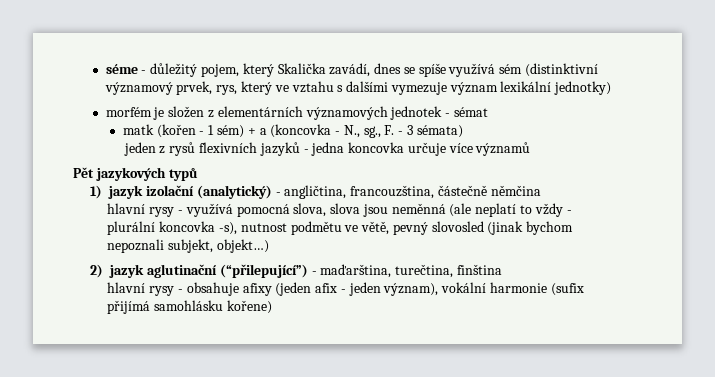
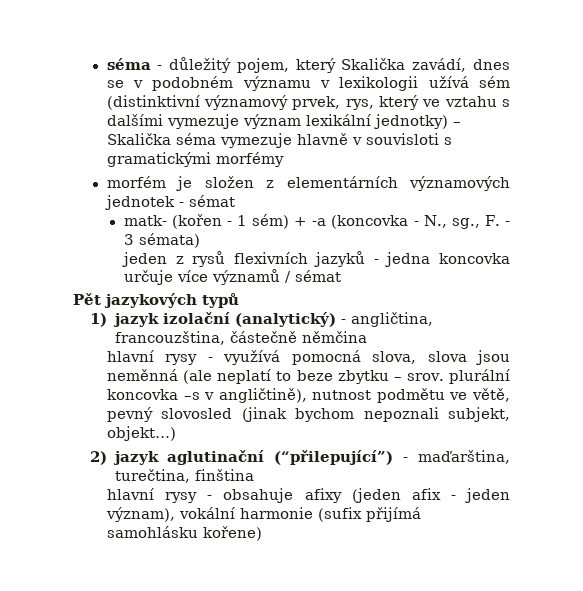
[105,64,138,74] séme -> [106,58,151,70] séma
[418,63,496,77] spíše využívá -> [132,76,469,91] v podobném významu v lexikologii užívá
(612, 88) none -> [452,122,461,126] [106,133,452,148] [106,152,284,167] – Skalička séma vymezuje hlavně v souvisloti s gramatickými morfémy
[122,124,154,135] matk -> [123,215,167,226] matk-
[259,128,267,135] a -> [312,218,327,226] -a
(531, 149) none -> [285,270,342,283] / sémat
[534,203,572,217] [107,221,237,235] vždy - plurální koncovka -s), -> [296,369,511,384] [107,388,307,403] beze zbytku – srov. plurální koncovka –s v angličtině),

